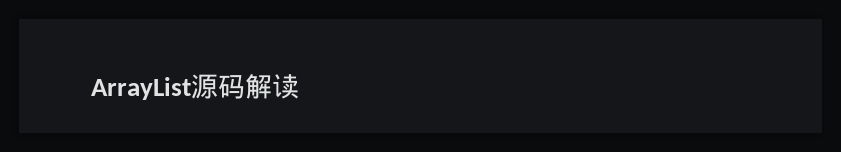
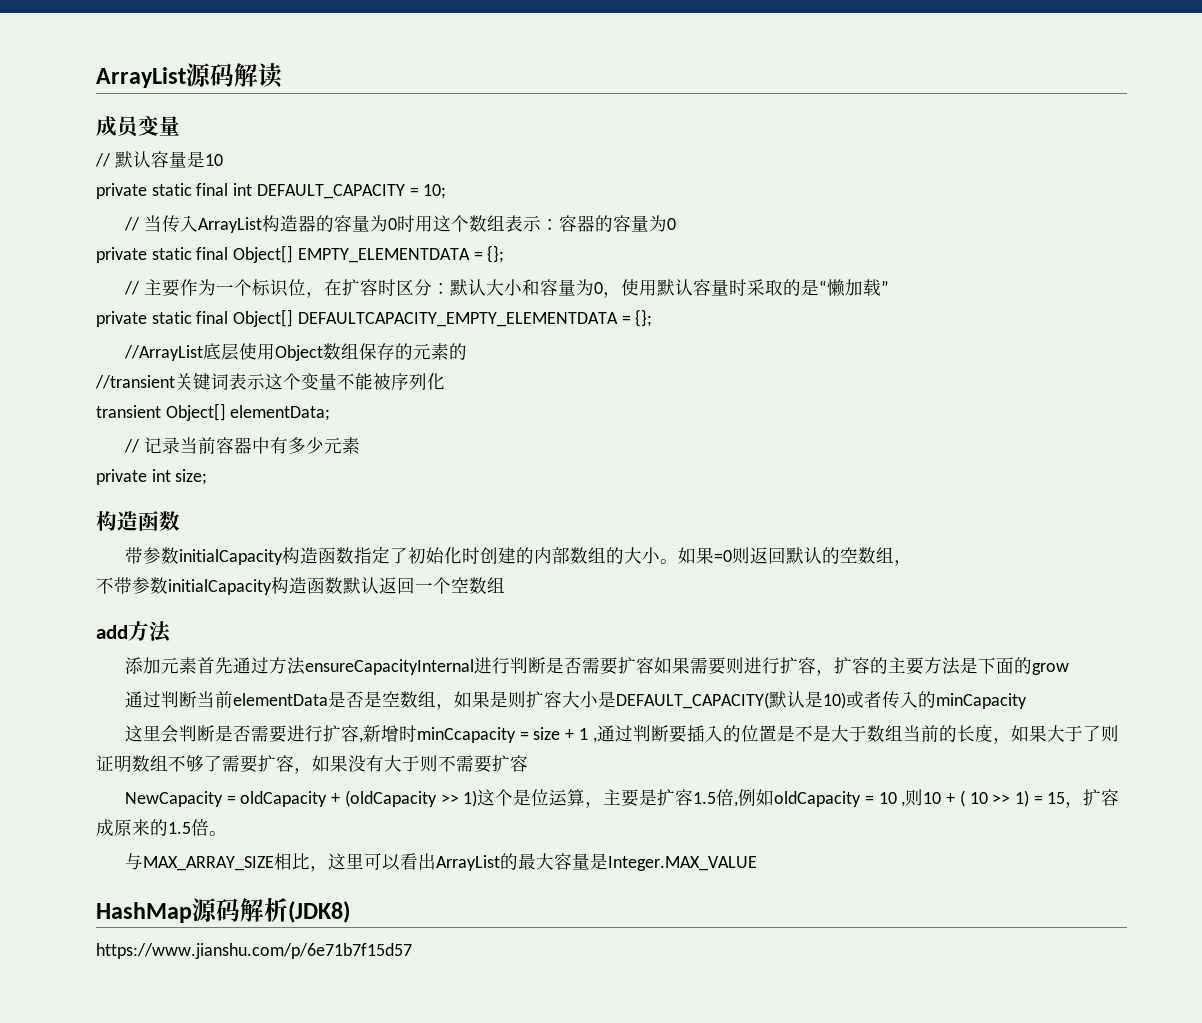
(299, 86) none -> [96,115,180,138] [95,151,223,168] [96,183,447,199] [123,215,676,233] [96,245,505,263] [123,279,889,298] [96,309,653,327] [123,343,467,361] [95,373,445,390] [96,403,331,421] [123,437,360,454] [96,469,208,485] [96,511,180,531] [124,546,912,566] [96,577,505,595] [96,621,172,643] [124,657,1069,676] [124,691,1027,710] [124,725,1119,744] [96,755,528,774] [124,789,1120,808] [96,819,227,836] [124,853,757,872] [96,897,350,923] [96,943,412,959] // 成员变量 // // 默认容量是10 // private static final int DEFAULT_CAPACITY = 10; // // 当传入ArrayList构造器的容量为0时用这个数组表示：容器的容量为0 // private static final Object[] EMPTY_ELEMENTDATA = {}; // // 主要作为一个标识位，在扩容时区分：默认大小和容量为0，使用默认容量时采取的是“懒加载” // private static final Object[] DEFAULTCAPACITY_EMPTY_ELEMENTDATA = {}; // //ArrayList底层使用Object数组保存的元素的 // //transient关键词表示这个变量不能被序列化 // transient Object[] elementData; // // 记录当前容器中有多少元素 // private int size; // 构造函数 // 带参数initialCapacity构造函数指定了初始化时创建的内部数组的大小。如果=0则返回默认的空数组， // 不带参数initialCapacity构造函数默认返回一个空数组 // add方法 // 添加元素首先通过方法ensureCapacityInternal进行判断是否需要扩容如果需要则进行扩容，扩容的主要方法是下面的grow // 通过判断当前elementData是否是空数组，如果是则扩容大小是DEFAULT_CAPACITY(默认是10)或者传入的minCapacity // 这里会判断是否需要进行扩容,新增时minCcapacity = size + 1 ,通过判断要插入的位置是不是大于数组当前的长度，如果大于了则证明数组不够了需要扩容，如果没有大于则不需要扩容 // NewCapacity = oldCapacity + (oldCapacity >> 1)这个是位运算，主要是扩容1.5倍,例如oldCapacity = 10 ,则10 + ( 10 >> 1) = 15，扩容成原来的1.5倍。 // 与MAX_ARRAY_SIZE相比，这里可以看出ArrayList的最大容量是Integer.MAX_VALUE // HashMap源码解析(JDK8) // https://www.jianshu.com/p/6e71b7f15d57

